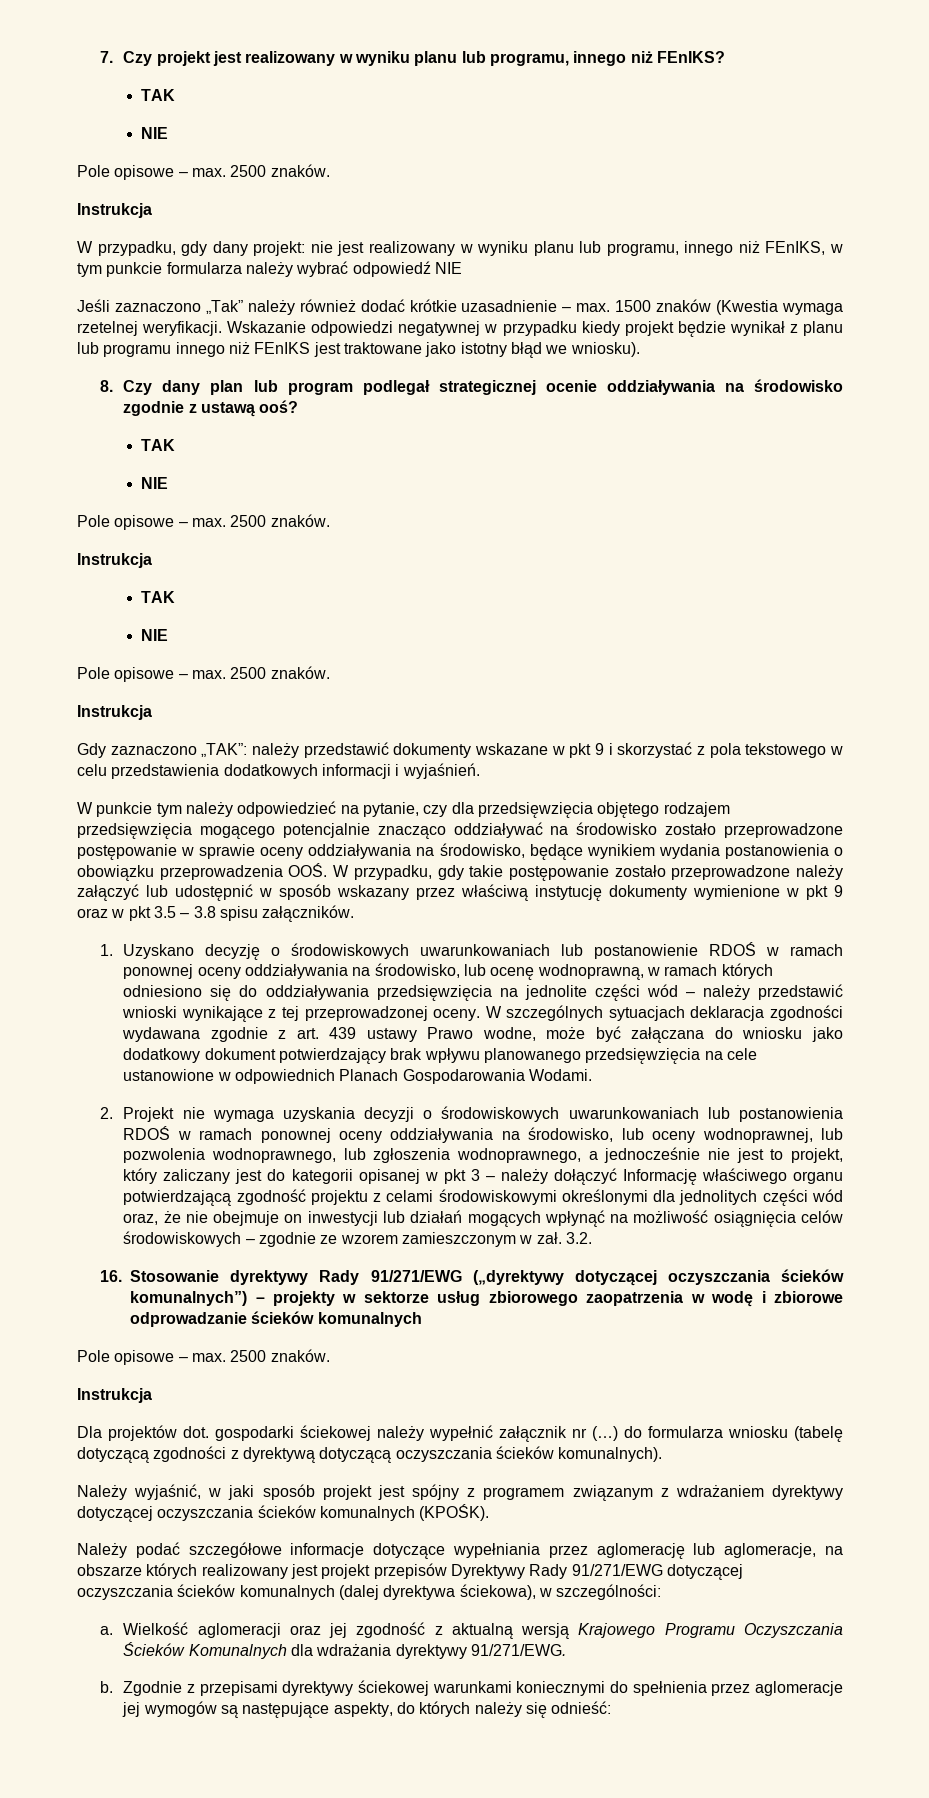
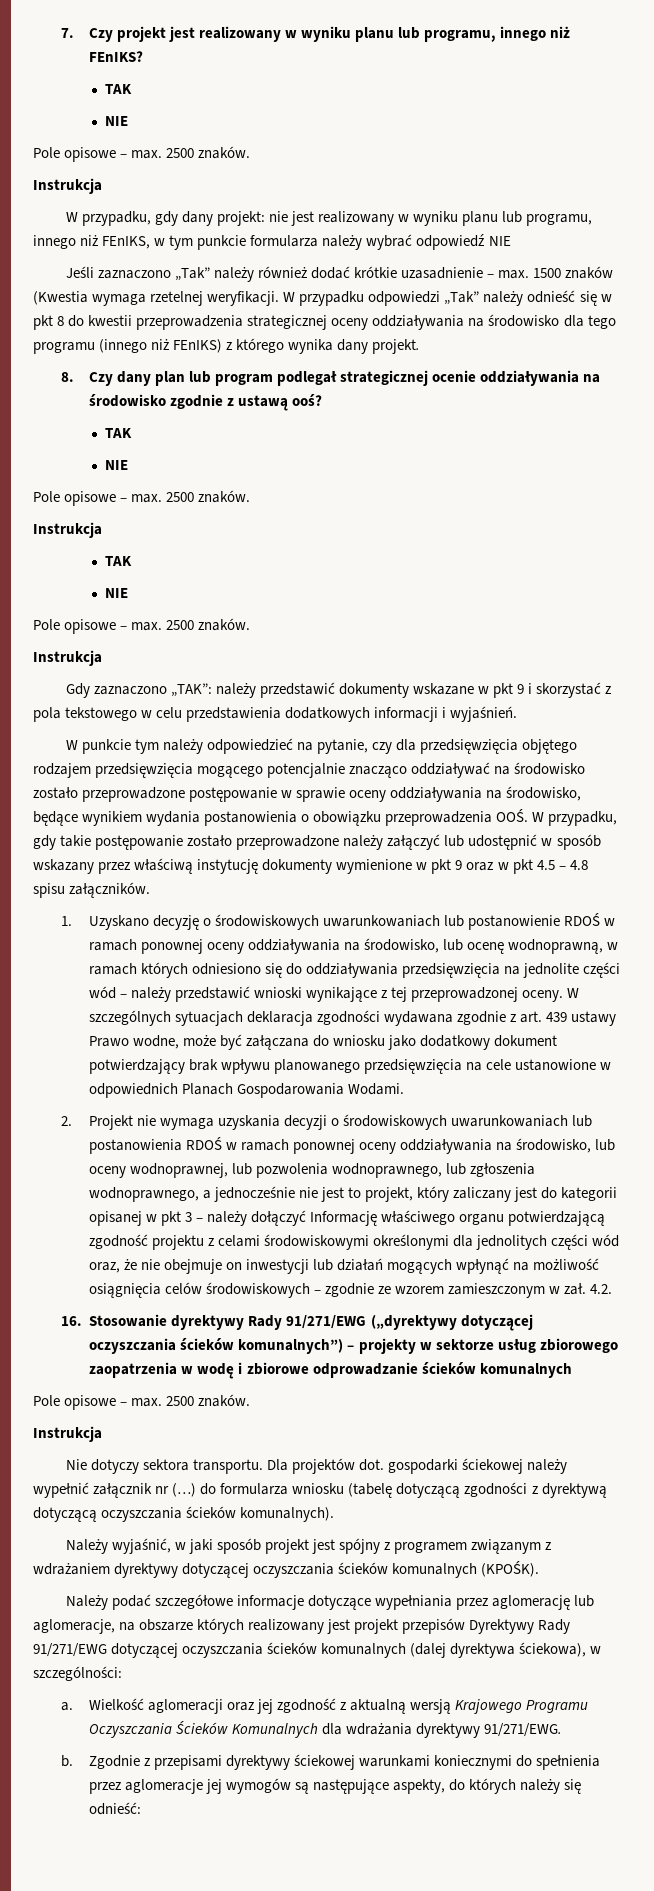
[227,321,844,337] [77,342,640,358] Wskazanie odpowiedzi negatywnej w przypadku kiedy projekt będzie wynikał z planu lub programu innego niż FEnIKS jest traktowane jako istotny błąd we wniosku). -> [283,290,612,306] [33,314,616,330] [33,338,421,354] W przypadku odpowiedzi „Tak” należy odnieść się w pkt 8 do kwestii przeprowadzenia strategicznej oceny oddziaływania na środowisko dla tego programu (innego niż FEnIKS) z którego wynika dany projekt.
[153,906,216,918] 3.5 – 3.8 -> [536,860,588,870] 4.5 – 4.8
[565,1232,592,1244] 3.2. -> [590,1284,613,1294] 4.2.
(152, 1395) none -> [65,1459,263,1474] Nie dotyczy sektora transportu.

